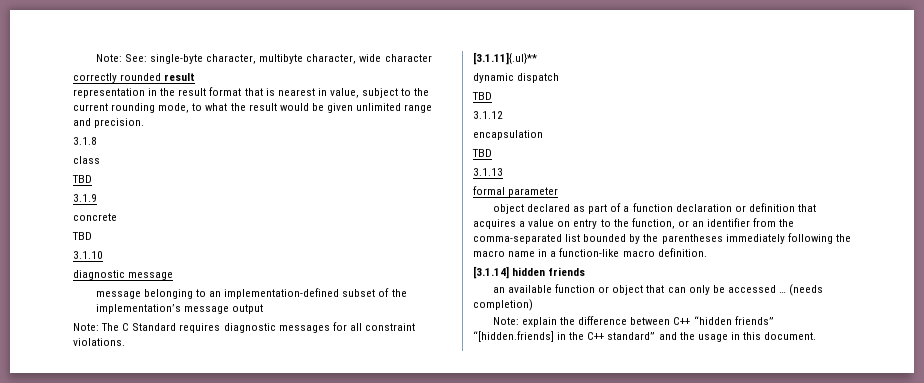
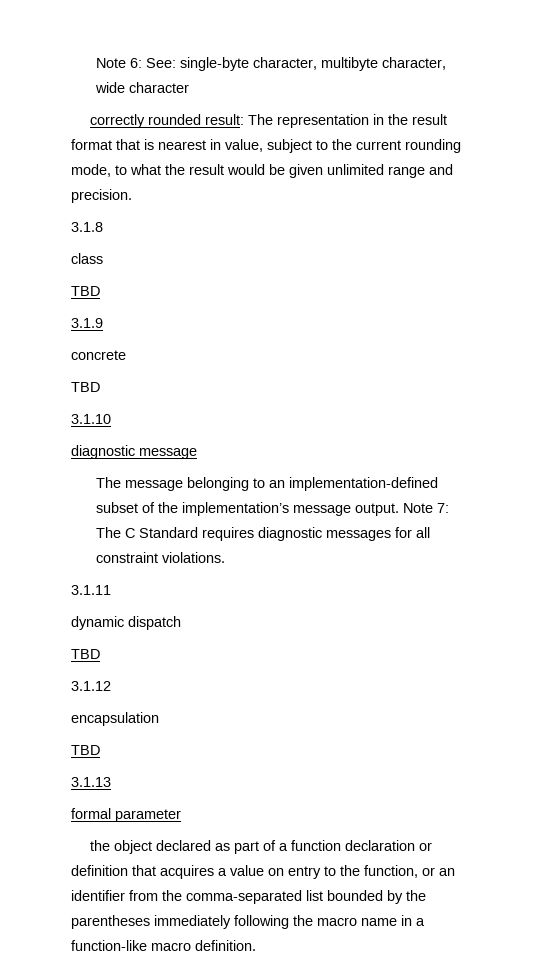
[95,54,122,62] Note: -> [96,58,143,68] Note 6:
[164,73,196,81] result // -> [205,114,274,125] result: The
(174, 276) none -> [96,477,122,488] The
[232,304,264,314] [73,323,99,331] output // Note: -> [355,503,450,516] output. Note 7:
[473,52,537,65] [3.1.11]{.ul}** -> [71,585,111,595] 3.1.11
(559, 192) none -> [90,840,111,851] the
[473,266,586,279] [492,284,824,296] [473,299,533,311] [492,316,774,327] [473,331,817,342] // [3.1.14] hidden friends // an available function or object that can only be accessed … (needs completion) // Note: explain the difference between C++ “hidden friends” “[hidden.friends] in the C++ standard” and the usage in this document. -> (256, 945) none

